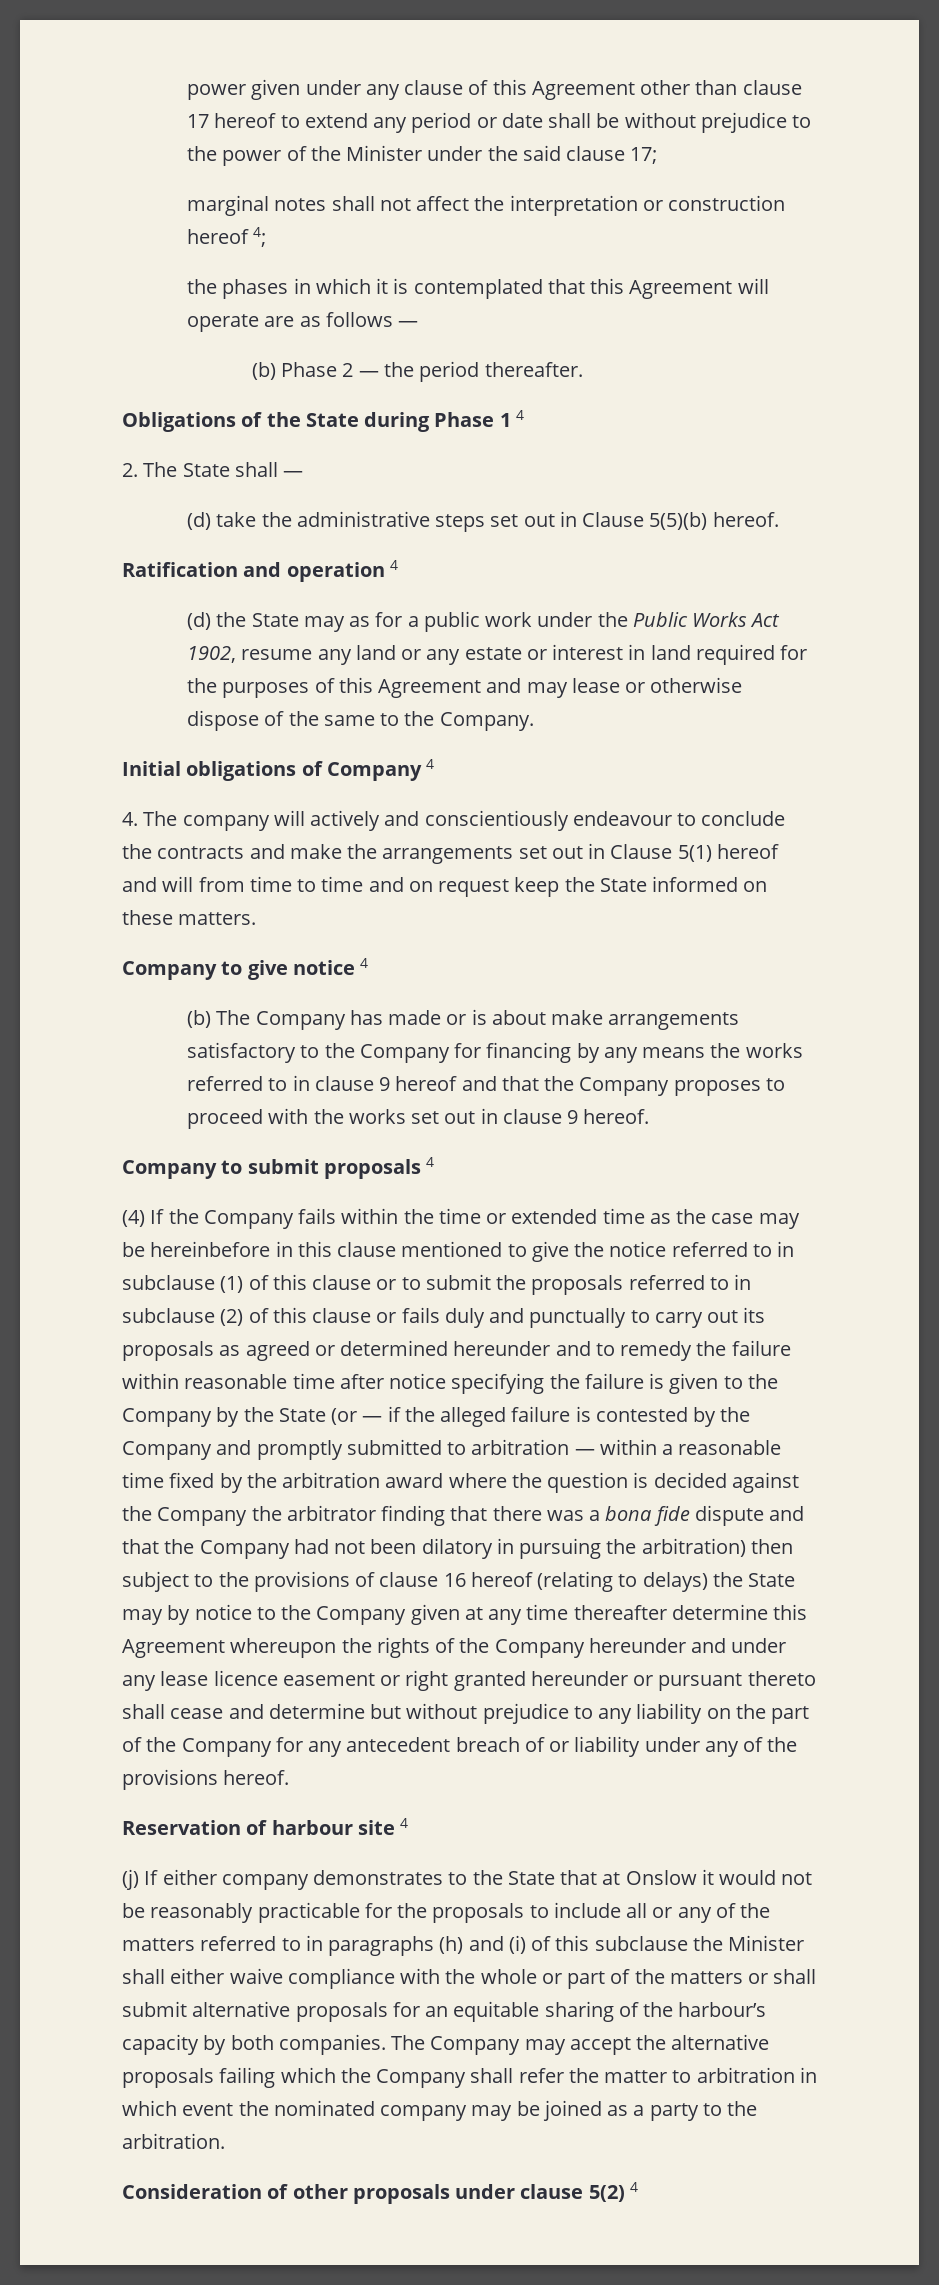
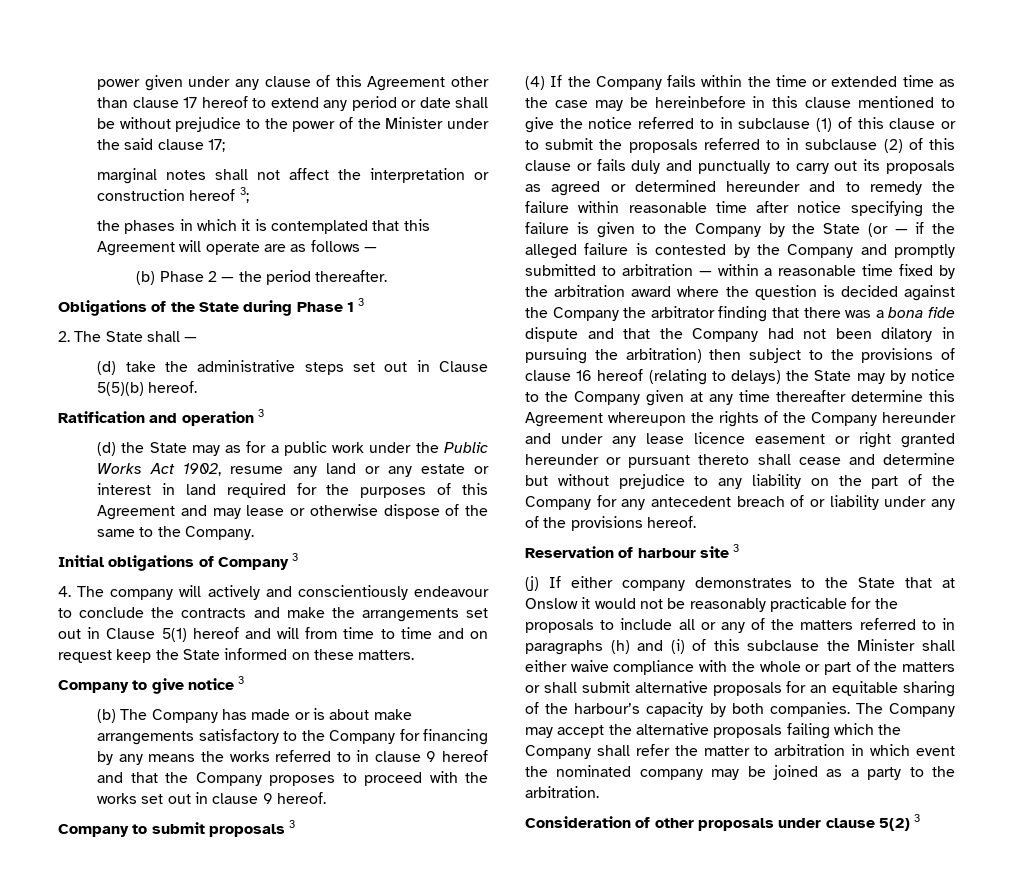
[253,227,267,247] 4; -> [239,187,249,203] 3;
[515,410,524,420] 4 -> [358,298,365,306] 3
[389,560,398,570] 4 -> [257,409,264,417] 3
[426,759,435,769] 4 -> [292,553,299,561] 3
[360,958,369,968] 4 -> [238,676,245,684] 3
[426,1157,435,1167] 4 -> [289,820,296,828] 3
[400,1818,409,1828] 4 -> [733,544,740,552] 3
[629,2182,638,2192] 4 -> [914,814,921,822] 3

